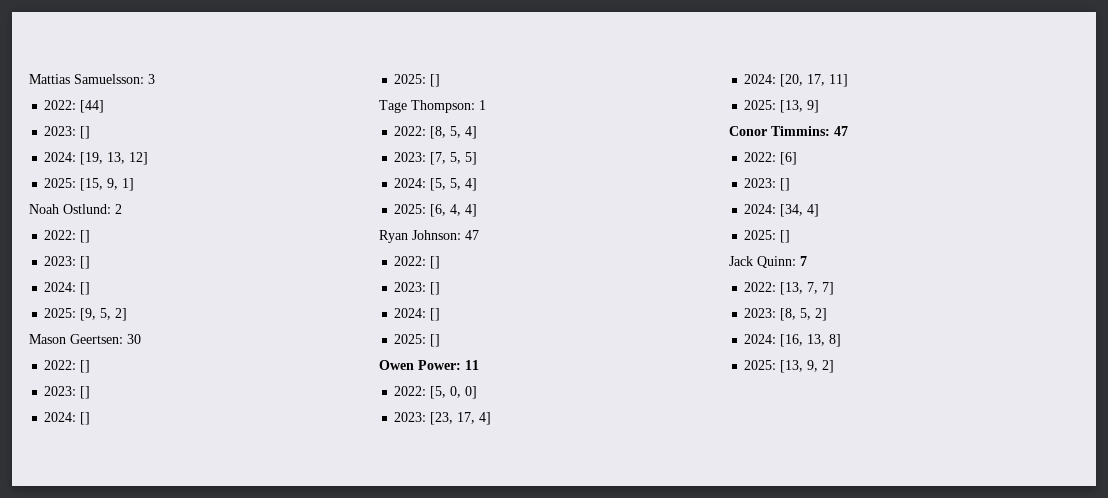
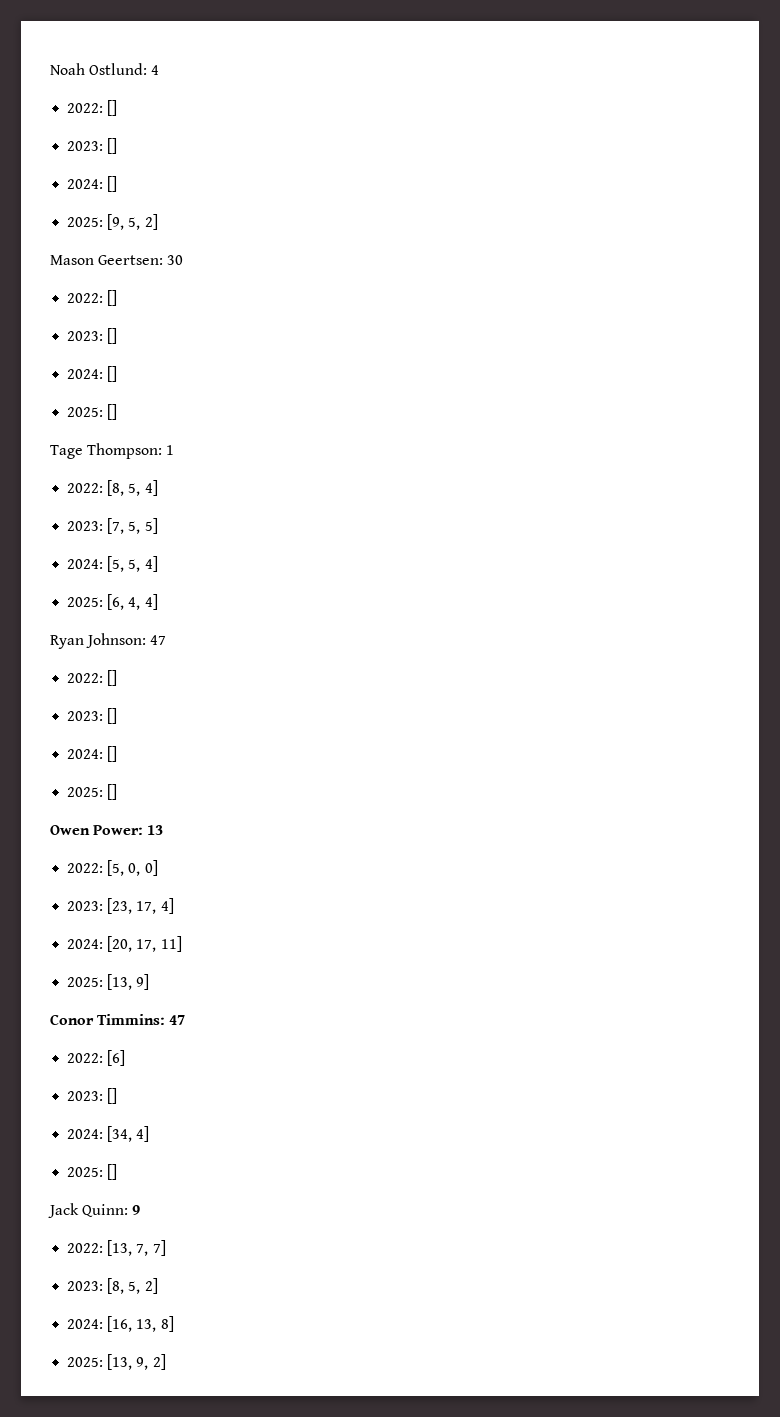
[29,74,155,84] [44,100,105,113] [44,126,91,139] [44,152,149,165] [44,178,135,191] Mattias Samuelsson: 3 // 2022: [44] // 2023: [] // 2024: [19, 13, 12] // 2025: [15, 9, 1] // -> (50, 69) none
[115,204,122,214] 2 -> [151,65,160,75] 4
[465,360,479,370] 11 -> [147,825,164,835] 13
[800,256,807,266] 7 -> [132,1205,141,1215] 9

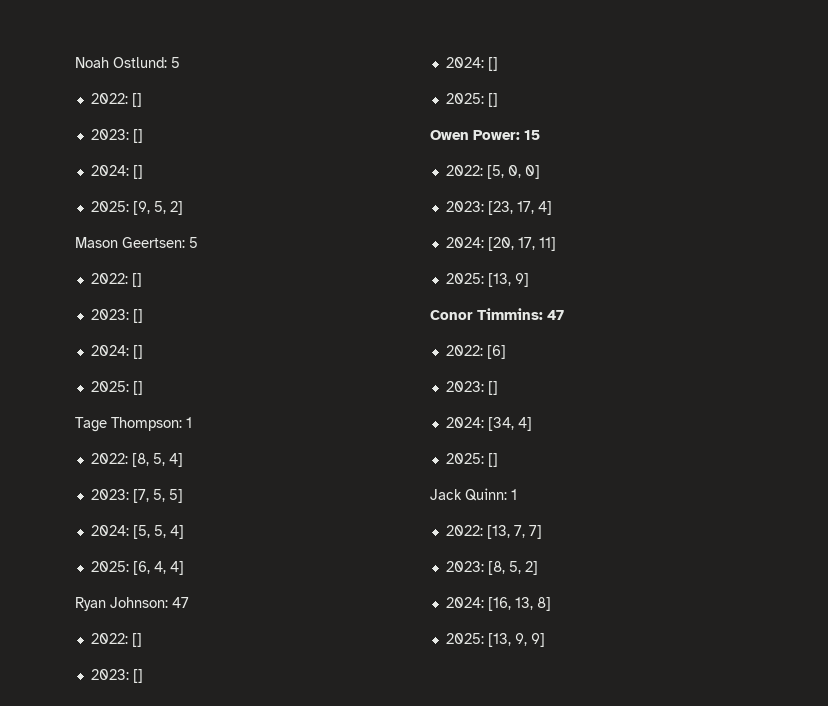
[151,65,160,75] 4 -> [171,57,180,68] 5
[167,255,184,265] 30 -> [189,237,198,248] 5
[147,825,164,835] 13 -> [524,130,540,140] 15
[132,1205,141,1215] 9 -> [511,489,517,500] 1
[152,1354,166,1370] 2] -> [530,633,545,647] 9]

